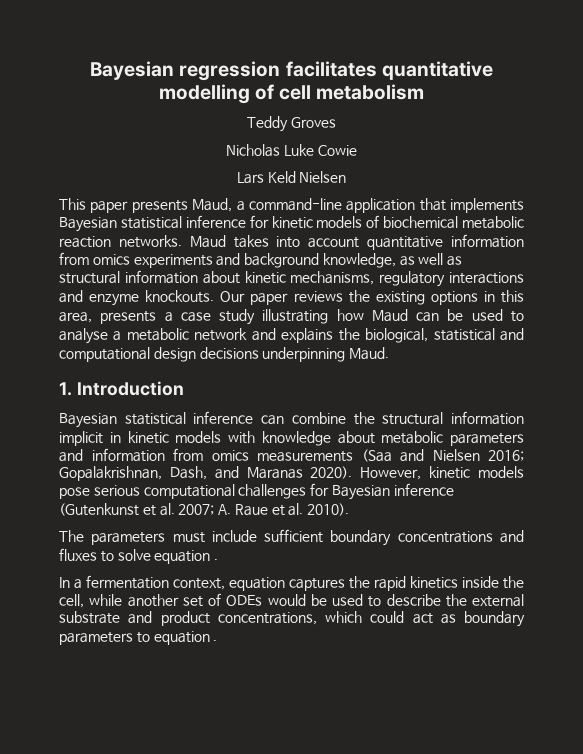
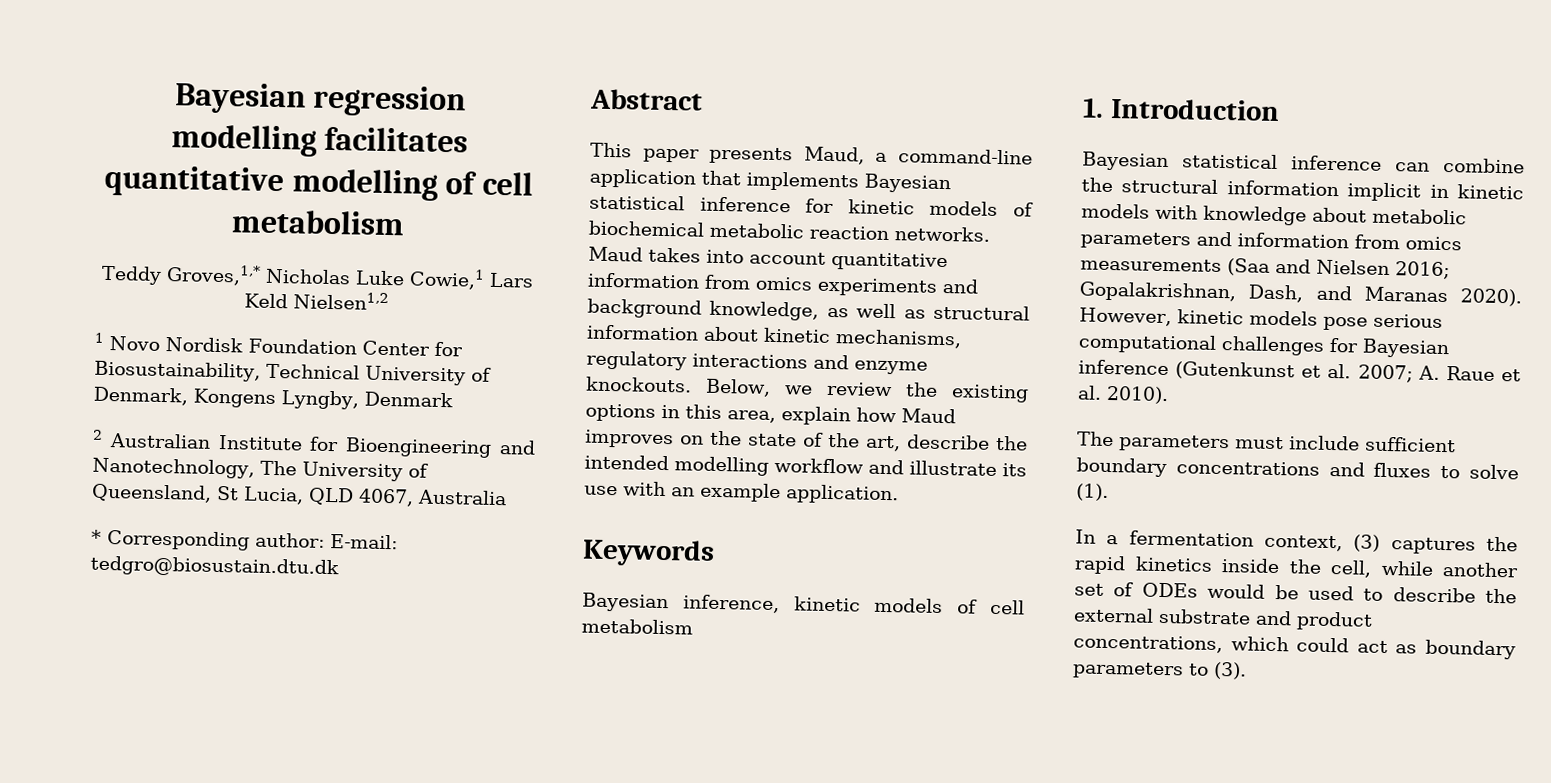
(281, 71) none -> [170,124,317,157] modelling
[290,117,336,128] Groves // -> [165,264,261,286] Groves,1,*
[317,145,357,156] Cowie // -> [408,268,485,290] Cowie,1
[299,171,347,183] Nielsen -> [293,291,389,311] [94,332,463,357] [94,360,492,386] [93,386,453,410] [93,429,536,458] [92,457,429,482] [91,483,507,507] [91,529,398,551] [90,555,339,579] [590,88,703,111] Nielsen1,2 // 1 Novo Nordisk Foundation Center for Biosustainability, Technical University of Denmark, Kongens Lyngby, Denmark // 2 Australian Institute for Bioengineering and Nanotechnology, The University of Queensland, St Lucia, QLD 4067, Australia // * Corresponding author: E-mail: tedgro@biosustain.dtu.dk // Abstract
[220,291,343,305] Our paper reviews -> [705,378,893,397] Below, we review
[100,309,524,325] [59,328,525,344] [59,347,390,362] presents a case study illustrating how Maud can be used to analyse a metabolic network and explains the biological, statistical and computational design decisions underpinning Maud. -> [781,406,956,426] [584,429,1028,452] [584,454,1027,477] [584,481,899,505] [582,538,715,567] [582,592,1025,615] [581,618,693,635] explain how Maud improves on the state of the art, describe the intended modelling workflow and illustrate its use with an example application. // Keywords // Bayesian inference, kinetic models of cell metabolism
[154,550,219,564] equation . -> [1076,483,1109,501] (1).
[229,577,285,591] equation -> [1353,534,1381,552] (3)
[153,631,218,645] equation . -> [1213,661,1247,680] (3).

